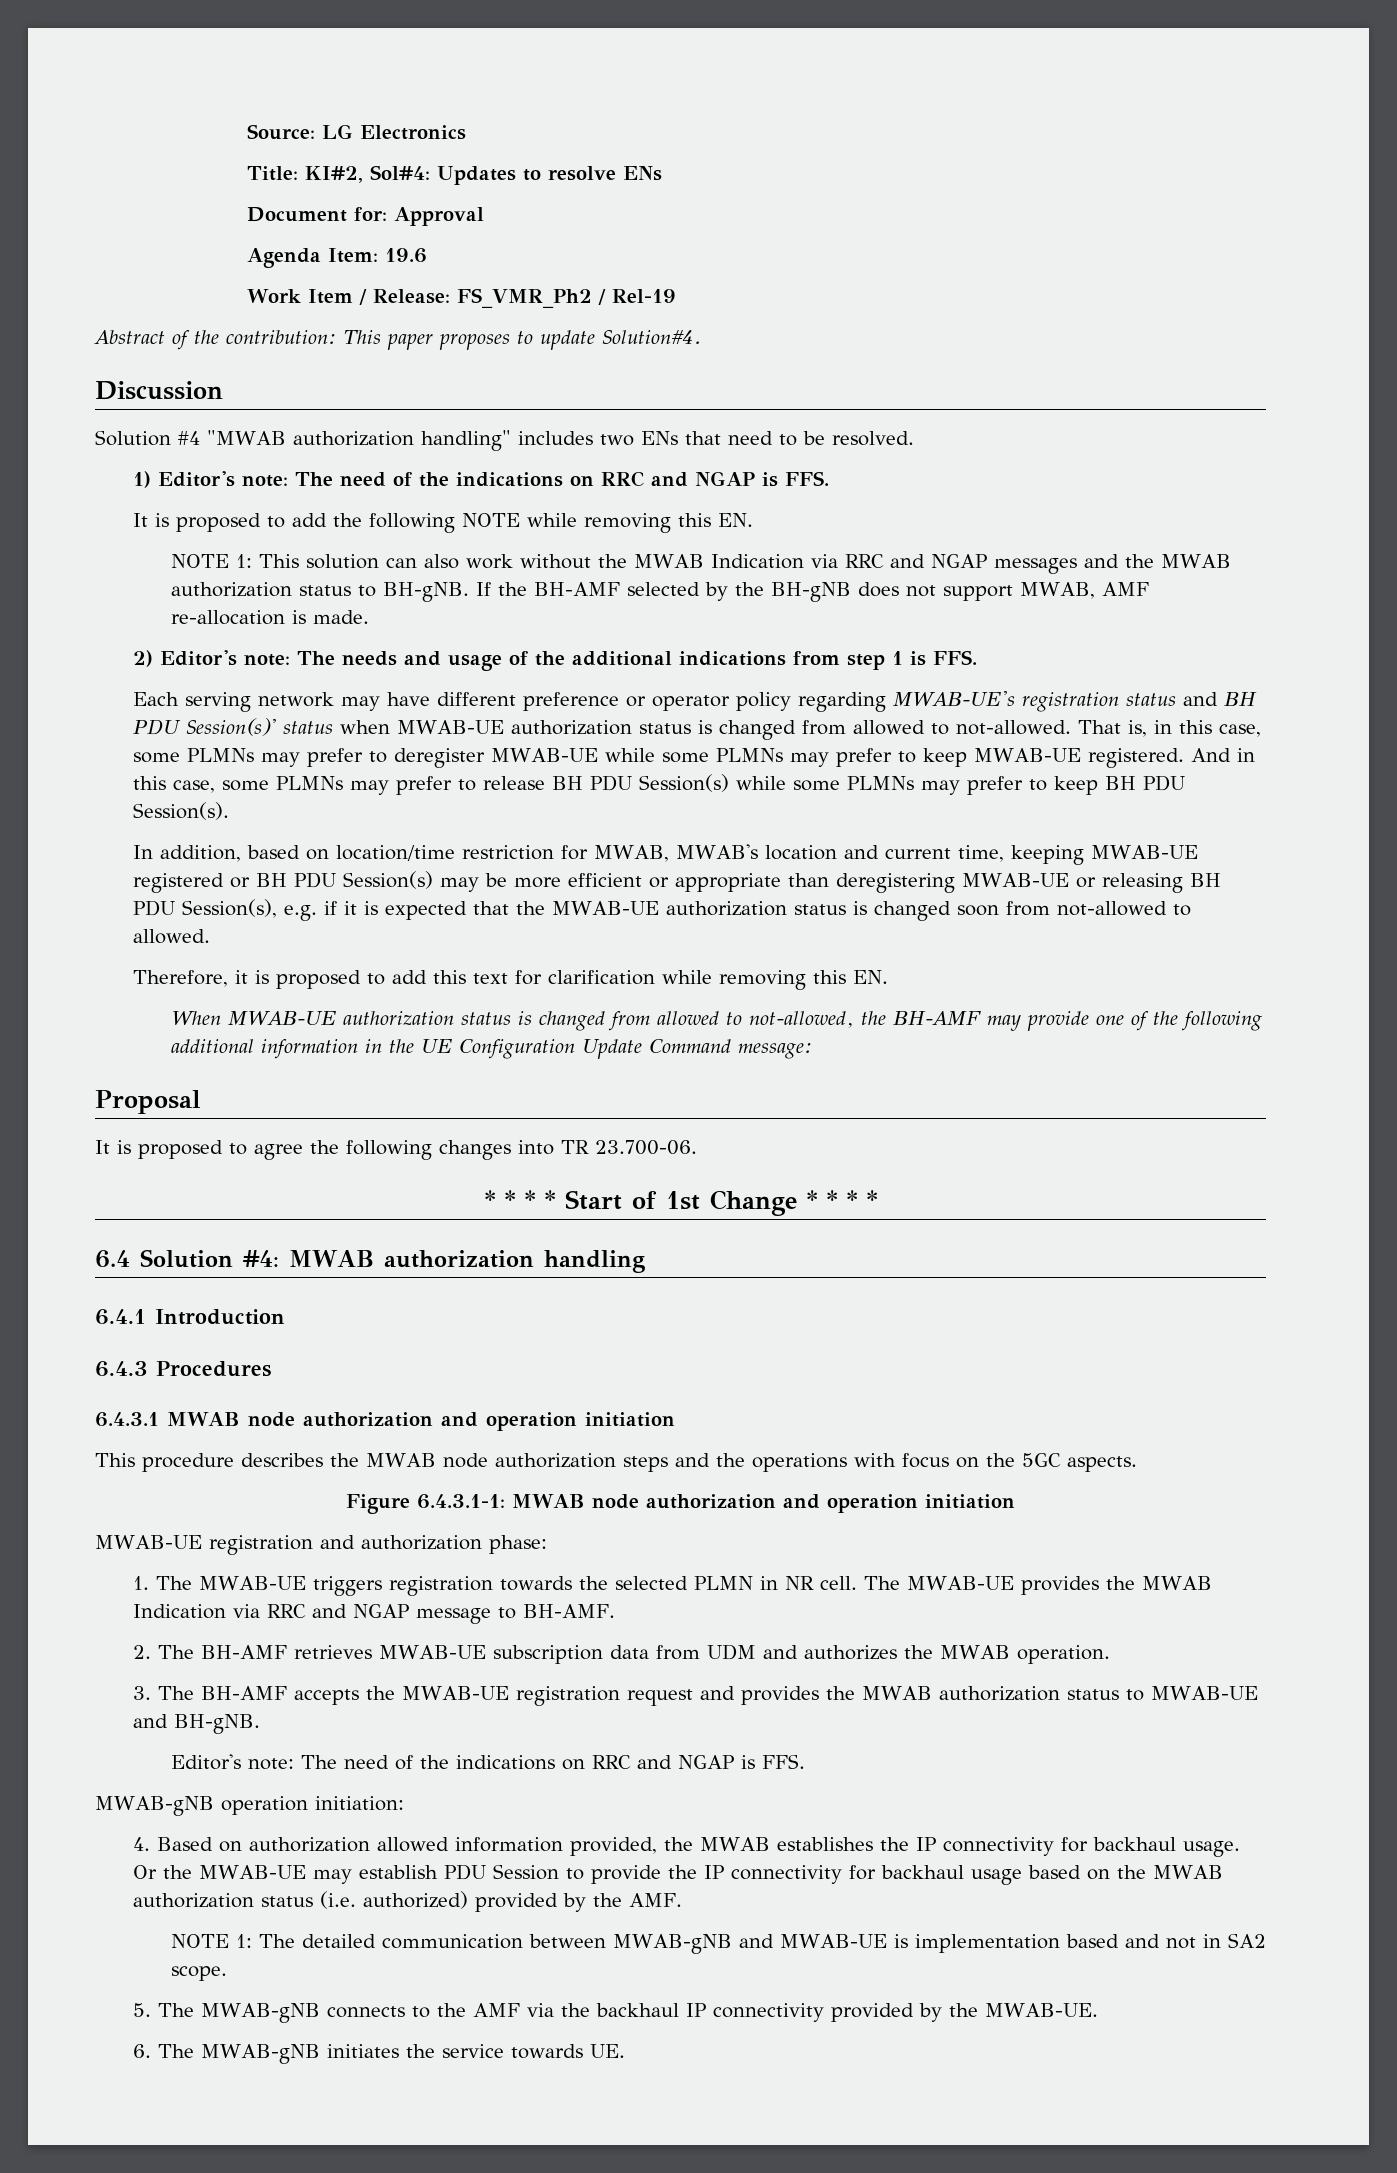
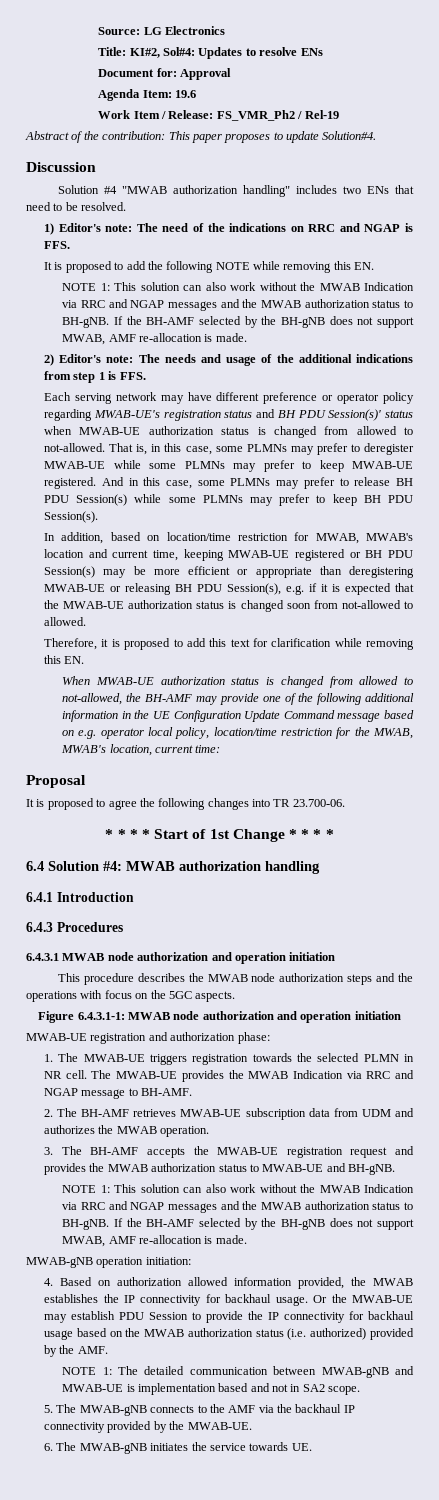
[738,1043,813,1059] message: -> [337,710,414,722] [62,727,414,739] [61,744,221,756] message based on e.g. operator local policy, location/time restriction for the MWAB, MWAB's location, current time:
[171,1754,806,1770] Editor's note: The need of the indications on RRC and NGAP is FFS. -> [62,1184,415,1193] [62,1201,413,1213] [62,1218,414,1230] [62,1235,247,1247] NOTE 1: This solution can also work without the MWAB Indication via RRC and NGAP messages and the MWAB authorization status to BH-gNB. If the BH-AMF selected by the BH-gNB does not support MWAB, AMF re-allocation is made.

